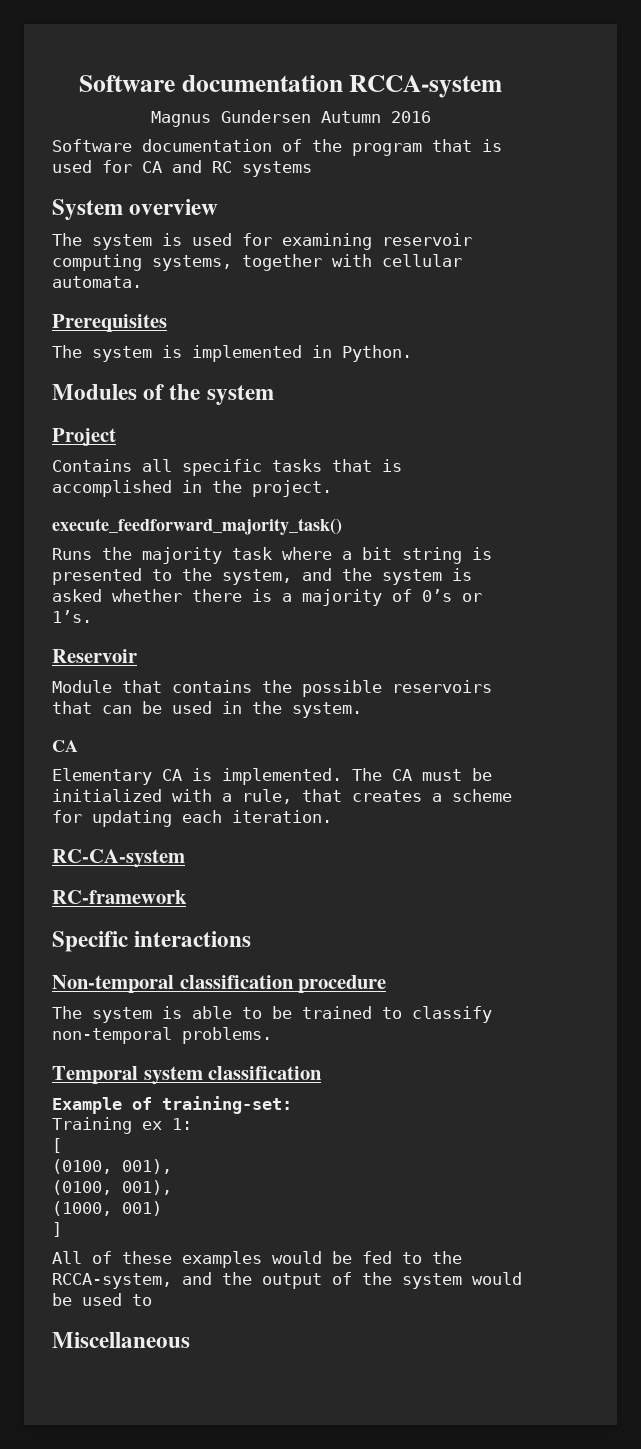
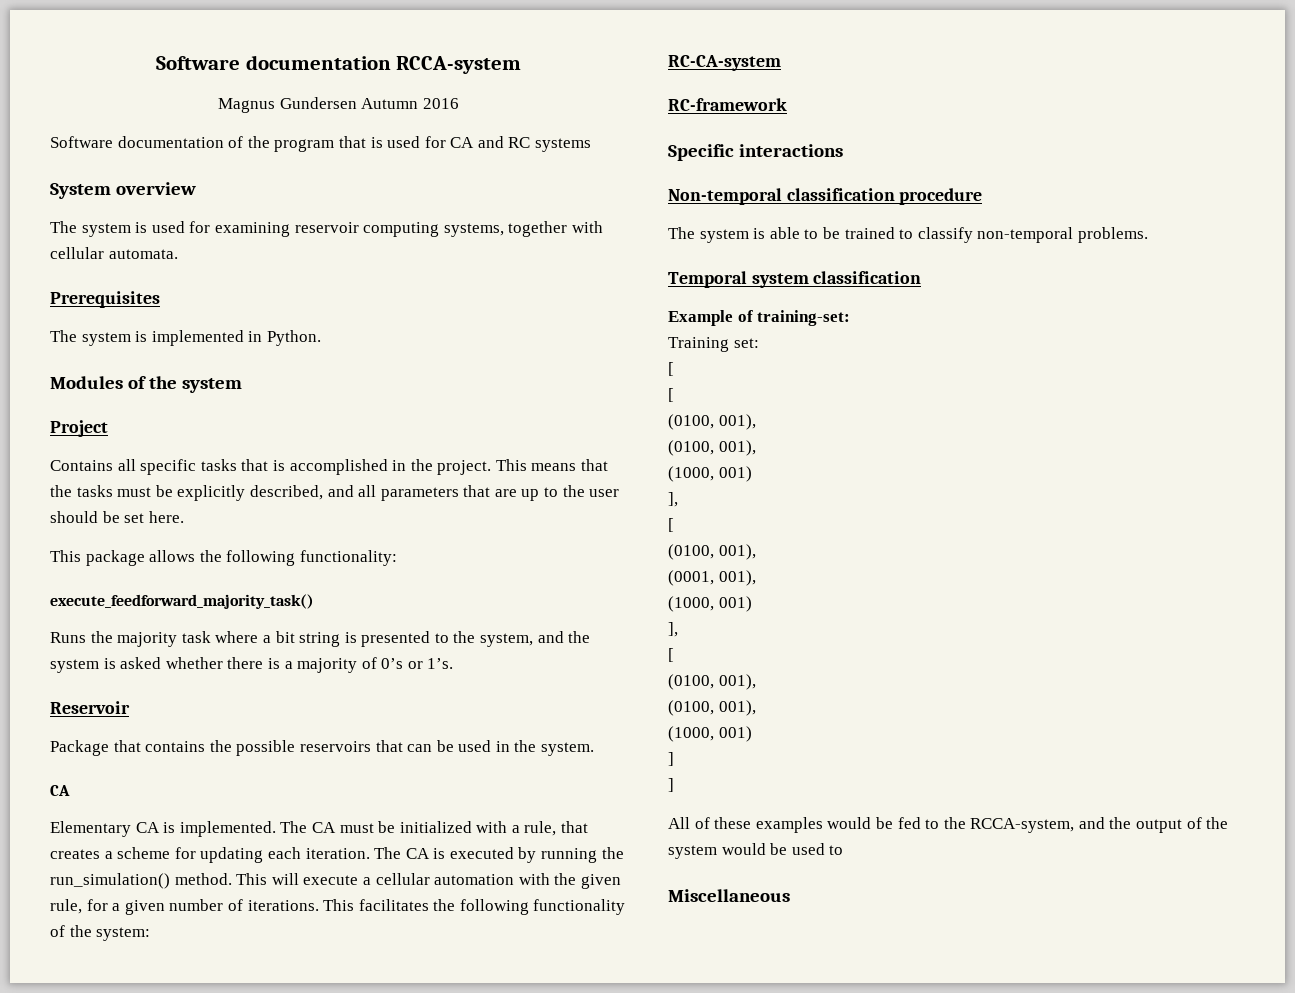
(332, 488) none -> [495,459,609,471] [50,485,620,501] [50,511,184,523] [50,550,397,566] This means that the tasks must be explicitly described, and all parameters that are up to the user should be set here. // This package allows the following functionality:
[52,680,112,693] Module -> [50,740,109,756] Package
(332, 816) none -> [374,847,624,863] [50,873,621,889] [50,899,626,915] [50,925,151,941] The CA is executed by running the run_simulation() method. This will execute a cellular automation with the given rule, for a given number of iterations. This facilitates the following functionality of the system:
[142,1118,192,1130] [52,1138,62,1153] [52,1159,172,1174] [52,1180,172,1195] [52,1201,162,1216] ex 1: // [ // (0100, 001), // (0100, 001), // (1000, 001) -> [733,338,759,348] [668,362,674,376] [668,388,674,402] [668,414,756,430] [668,440,756,456] [668,466,752,482] [668,492,678,507] [668,518,674,532] [668,544,756,560] [668,570,756,586] [668,596,752,612] [668,622,678,637] [668,648,674,662] [668,674,756,690] [668,700,756,716] [668,726,752,742] [668,752,674,766] set: // [ // [ // (0100, 001), // (0100, 001), // (1000, 001) // ], // [ // (0100, 001), // (0001, 001), // (1000, 001) // ], // [ // (0100, 001), // (0100, 001), // (1000, 001) // ]

